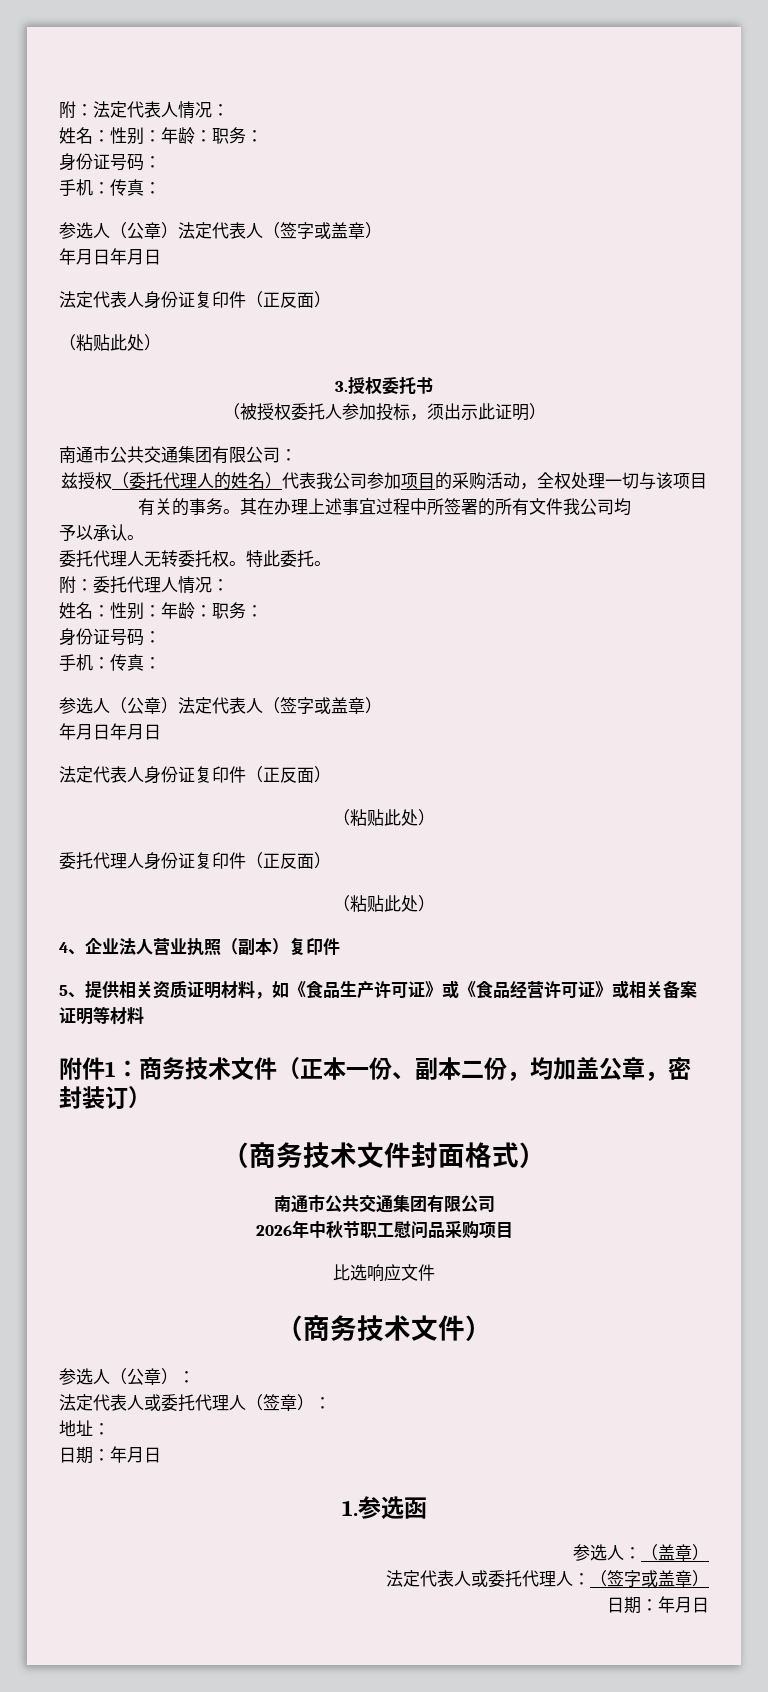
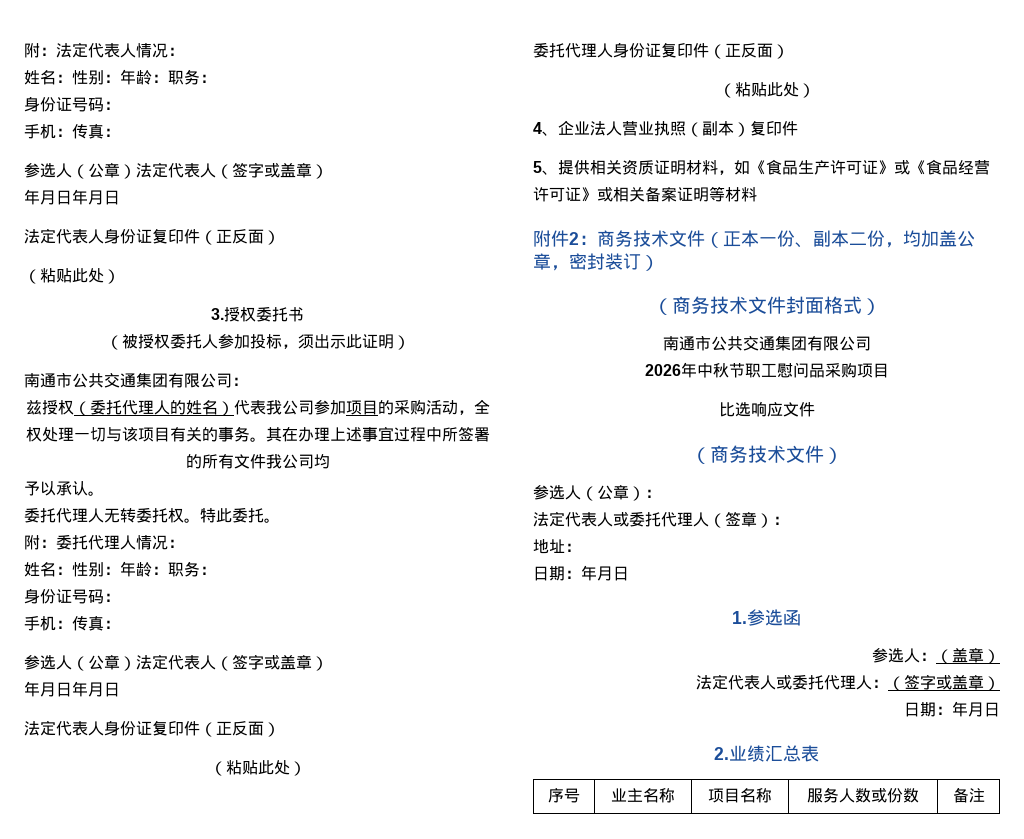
[105,1061,116,1077] 1 -> [569,232,579,245] 2
(709, 1605) none -> [714,745,819,762] [548,788,580,803] [611,788,675,803] [708,788,772,803] [807,787,919,803] [952,787,985,803] // 2.业绩汇总表 // 序号 | 业主名称 | 项目名称 | 服务人数或份数 | 备注

